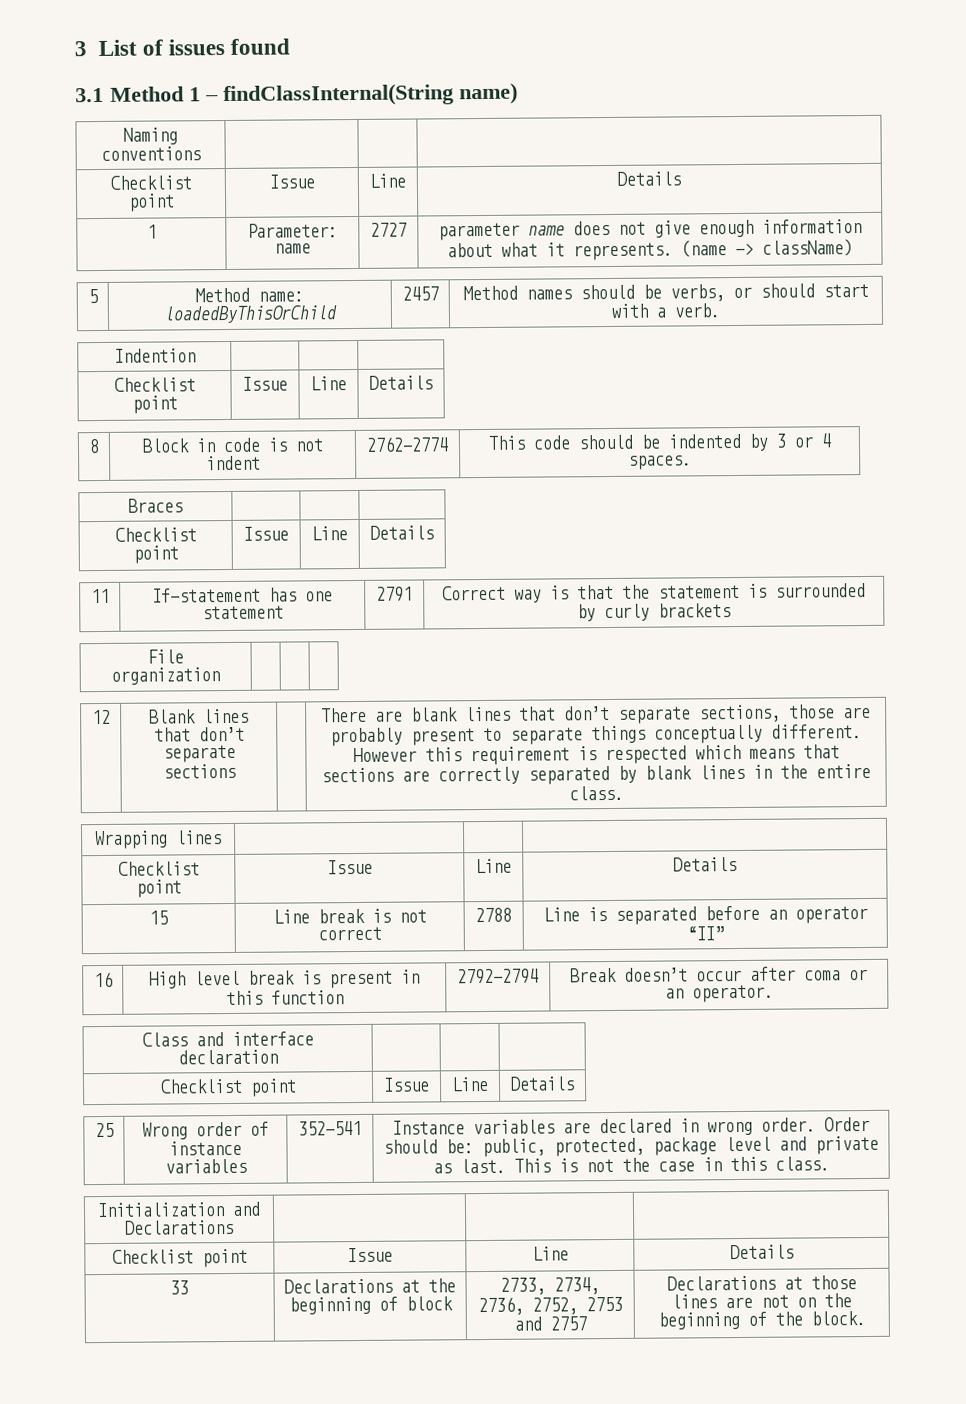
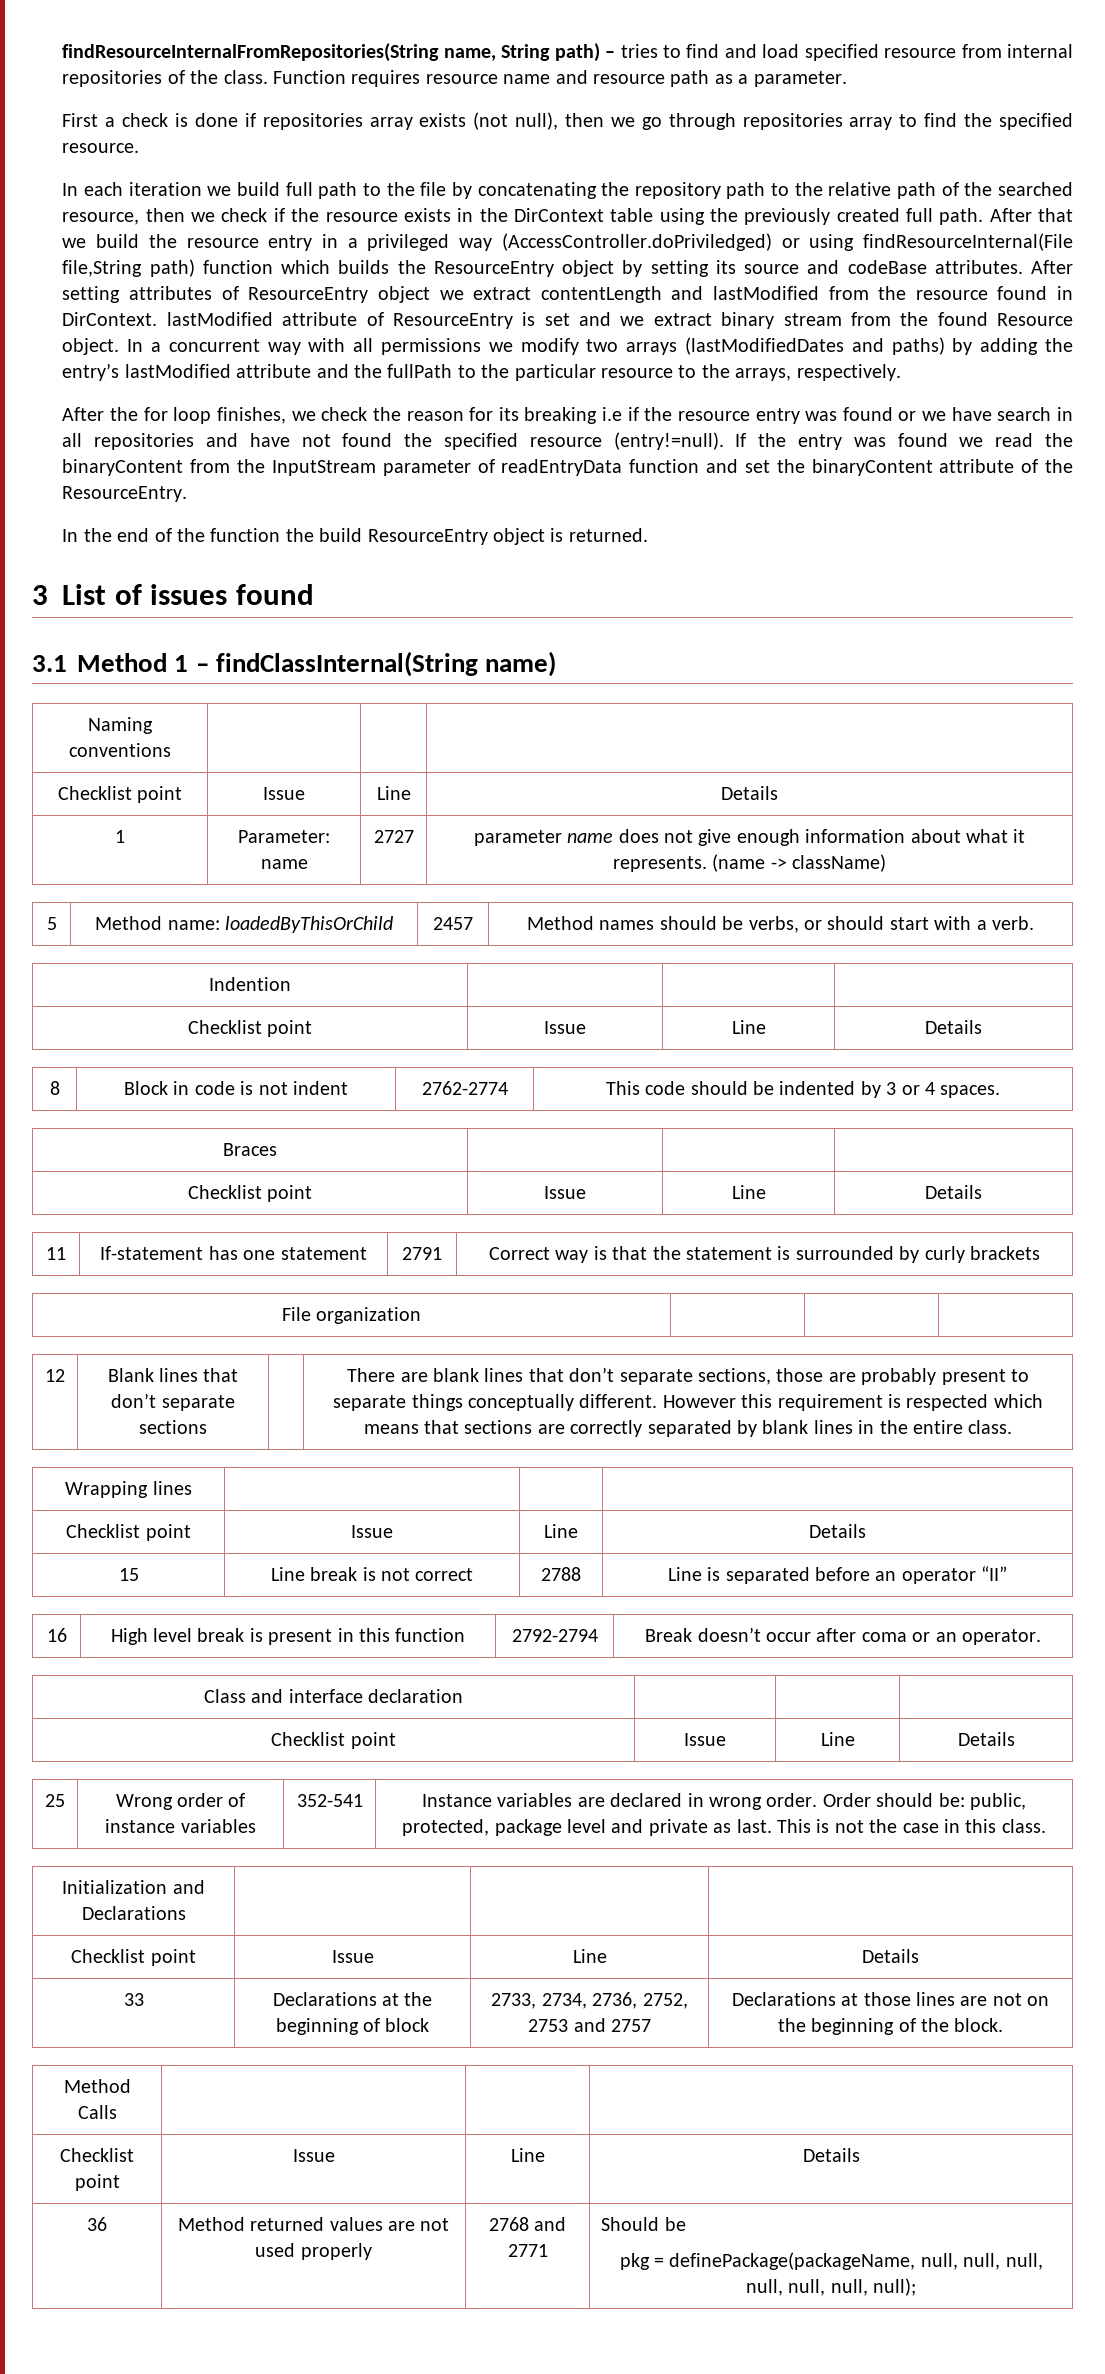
(74, 49) none -> [62,43,1074,62] [62,70,847,87] [62,112,1073,130] [62,143,140,153] [62,182,1073,199] [62,208,1073,225] [62,233,1073,251] [62,259,1073,277] [62,286,1074,303] [62,312,1074,329] [62,337,1073,355] [62,363,901,381] [62,407,1073,424] [62,432,1073,450] [62,459,1073,476] [62,486,188,502] [62,528,648,545] findResourceInternalFromRepositories(String name, String path) – tries to find and load specified resource from internal repositories of the class. Function requires resource name and resource path as a parameter. // First a check is done if repositories array exists (not null), then we go through repositories array to find the specified resource. // In each iteration we build full path to the file by concatenating the repository path to the relative path of the searched resource, then we check if the resource exists in the DirContext table using the previously created full path. After that we build the resource entry in a privileged way (AccessController.doPriviledged) or using findResourceInternal(File file,String path) function which builds the ResourceEntry object by setting its source and codeBase attributes. After setting attributes of ResourceEntry object we extract contentLength and lastModified from the resource found in DirContext. lastModified attribute of ResourceEntry is set and we extract binary stream from the found Resource object. In a concurrent way with all permissions we modify two arrays (lastModifiedDates and paths) by adding the entry’s lastModified attribute and the fullPath to the particular resource to the arrays, respectively. // After the for loop finishes, we check the reason for its breaking i.e if the resource entry was found or we have search in all repositories and have not found the specified resource (entry!=null). If the entry was found we read the binaryContent from the InputStream parameter of readEntryData function and set the binaryContent attribute of the ResourceEntry. // In the end of the function the build ResourceEntry object is returned. //
(866, 1318) none -> [63,2079,131,2093] [77,2105,117,2119] [60,2148,134,2162] [74,2174,120,2191] [292,2149,335,2162] [510,2148,545,2162] [802,2148,860,2162] [87,2217,107,2231] [177,2217,450,2231] [255,2243,372,2260] [488,2217,567,2231] [507,2244,548,2257] [601,2217,686,2231] [619,2252,1043,2270] [745,2278,917,2296] // Method Calls | | | // Checklist point | Issue | Line | Details // 36 | Method returned values are not used properly | 2768 and 2771 | Should be // pkg = definePackage(packageName, null, null, null, null, null, null, null);

